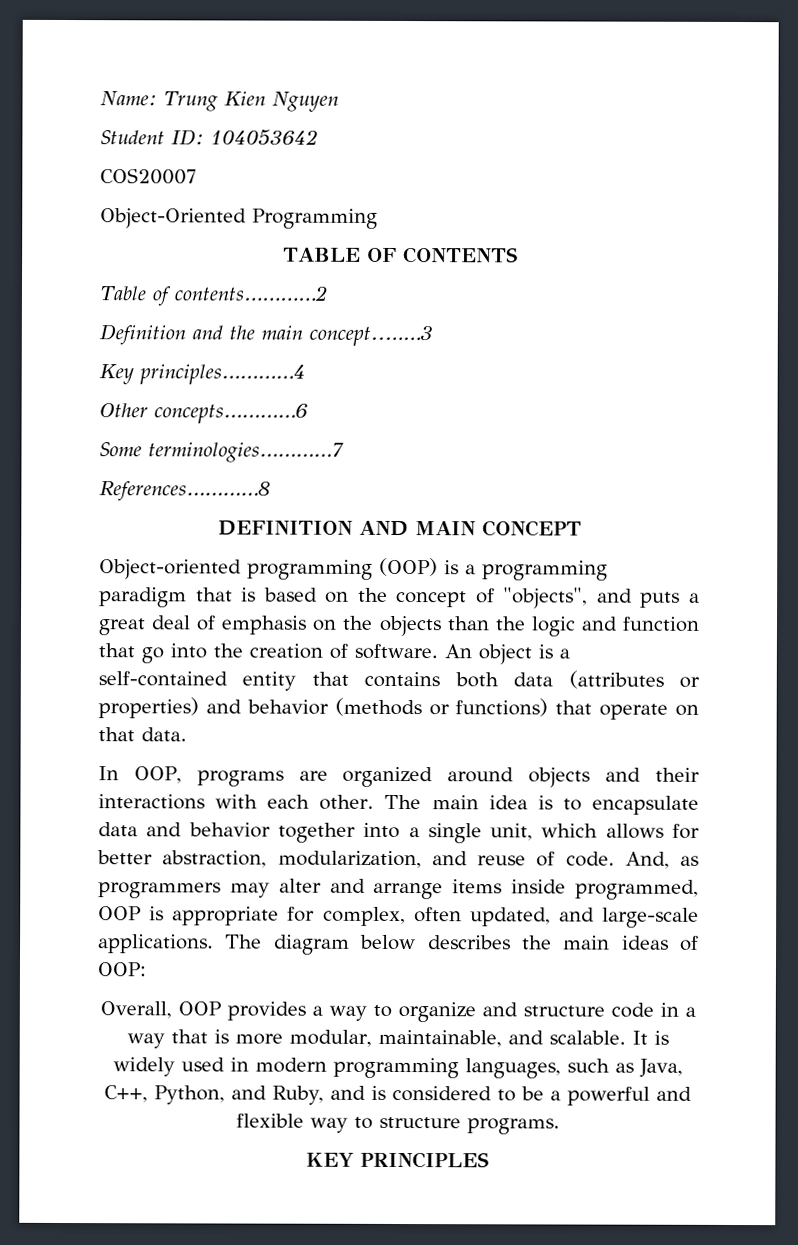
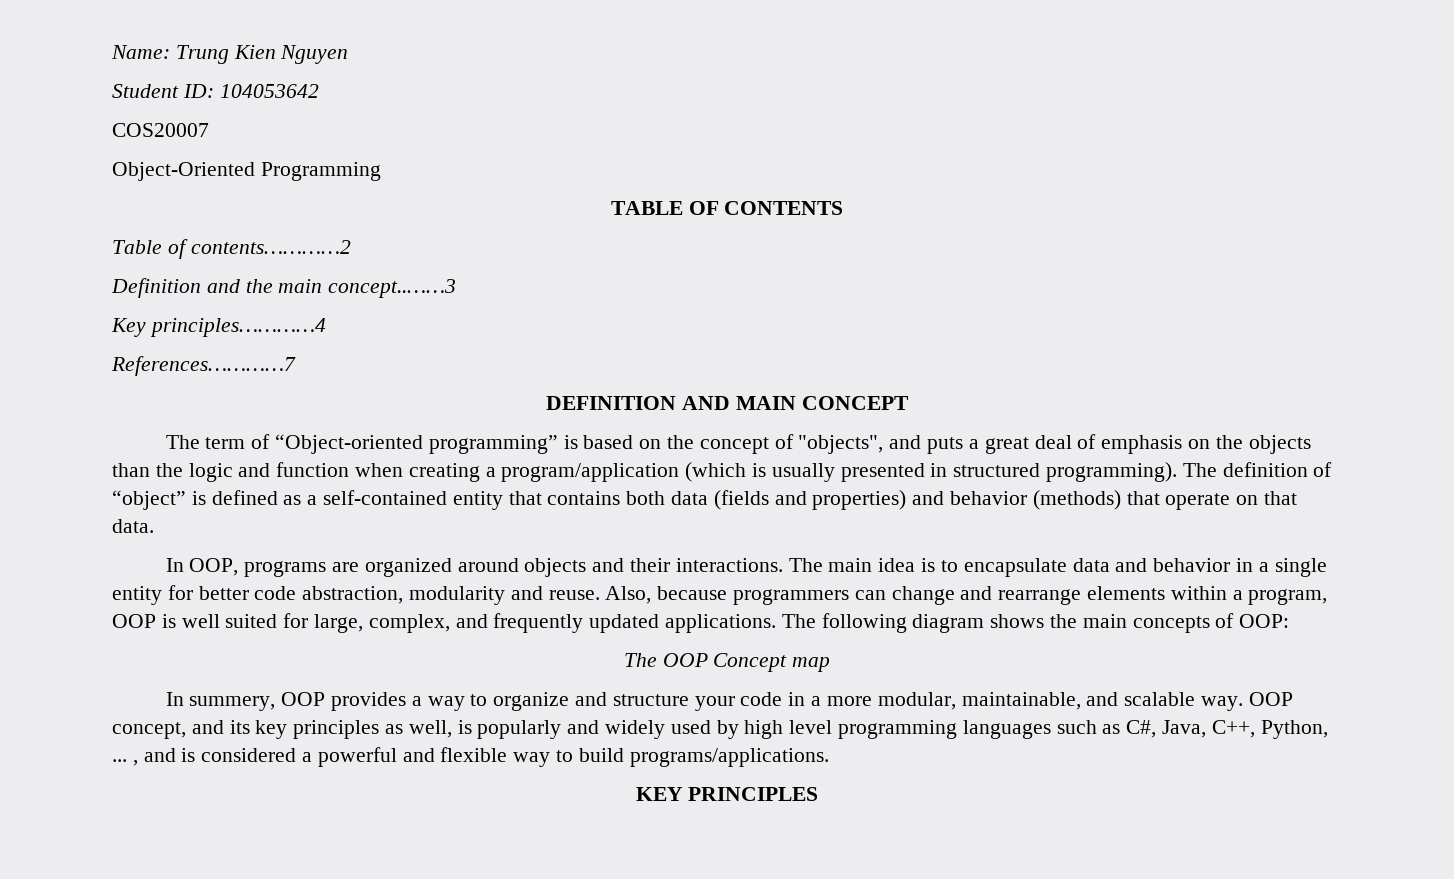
[99,403,308,424] [99,442,344,463] [99,481,271,502] Other concepts…………6 // Some terminologies…………7 // References…………8 -> [111,356,296,376] References…………7
[99,557,608,581] [99,587,233,608] Object-oriented programming (OOP) is a programming paradigm that -> [165,434,558,454] The term of “Object-oriented programming”
[98,643,553,665] that go into the creation of software. An object is -> [355,462,1333,482] [112,490,302,510] when creating a program/application (which is usually presented in structured programming). The definition of “object” is defined as
[568,670,701,689] (attributes or -> [713,490,807,510] (fields and
[334,697,549,717] (methods or functions) -> [1032,490,1121,510] (methods)
[98,794,375,810] interactions with each other. -> [675,558,783,572] interactions.
[277,822,700,844] [97,850,699,869] [98,878,699,900] [98,906,699,928] [98,934,669,955] together into a single unit, which allows for better abstraction, modularization, and reuse of code. And, as programmers may alter and arrange items inside programmed, OOP is appropriate for complex, often updated, and large-scale applications. The diagram below describes the main ideas -> [1235,558,1327,577] [112,585,1328,605] [112,613,1210,633] in a single entity for better code abstraction, modularity and reuse. Also, because programmers can change and rearrange elements within a program, OOP is well suited for large, complex, and frequently updated applications. The following diagram shows the main concepts
[99,1001,172,1019] Overall, -> [623,653,831,672] [165,692,276,711] The OOP Concept map // In summery,
(605, 1011) none -> [694,696,735,711] your
[126,1029,229,1049] way that is -> (822, 701) none
[548,1030,669,1045] [112,1057,561,1079] scalable. It is widely used in modern programming languages, -> [1124,692,1293,711] [112,720,1051,739] scalable way. OOP concept, and its key principles as well, is popularly and widely used by high level programming languages
(634, 1067) none -> [1126,720,1157,738] C#,
[230,1085,325,1105] and Ruby, -> [112,759,138,766] ... ,
[497,1086,545,1102] to be -> (297, 755) none
[378,1116,560,1135] structure programs. -> [578,748,829,767] build programs/applications.

